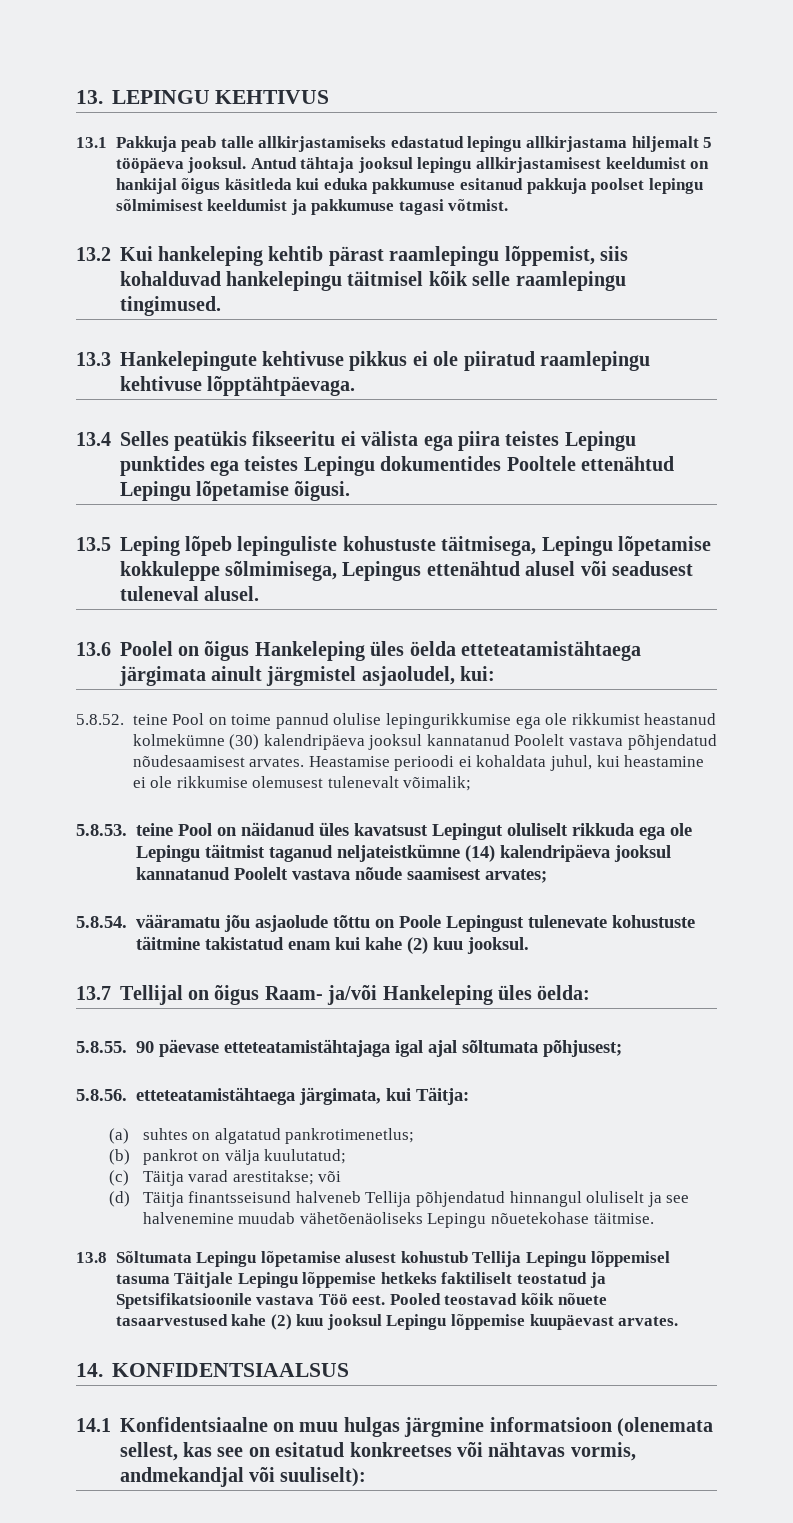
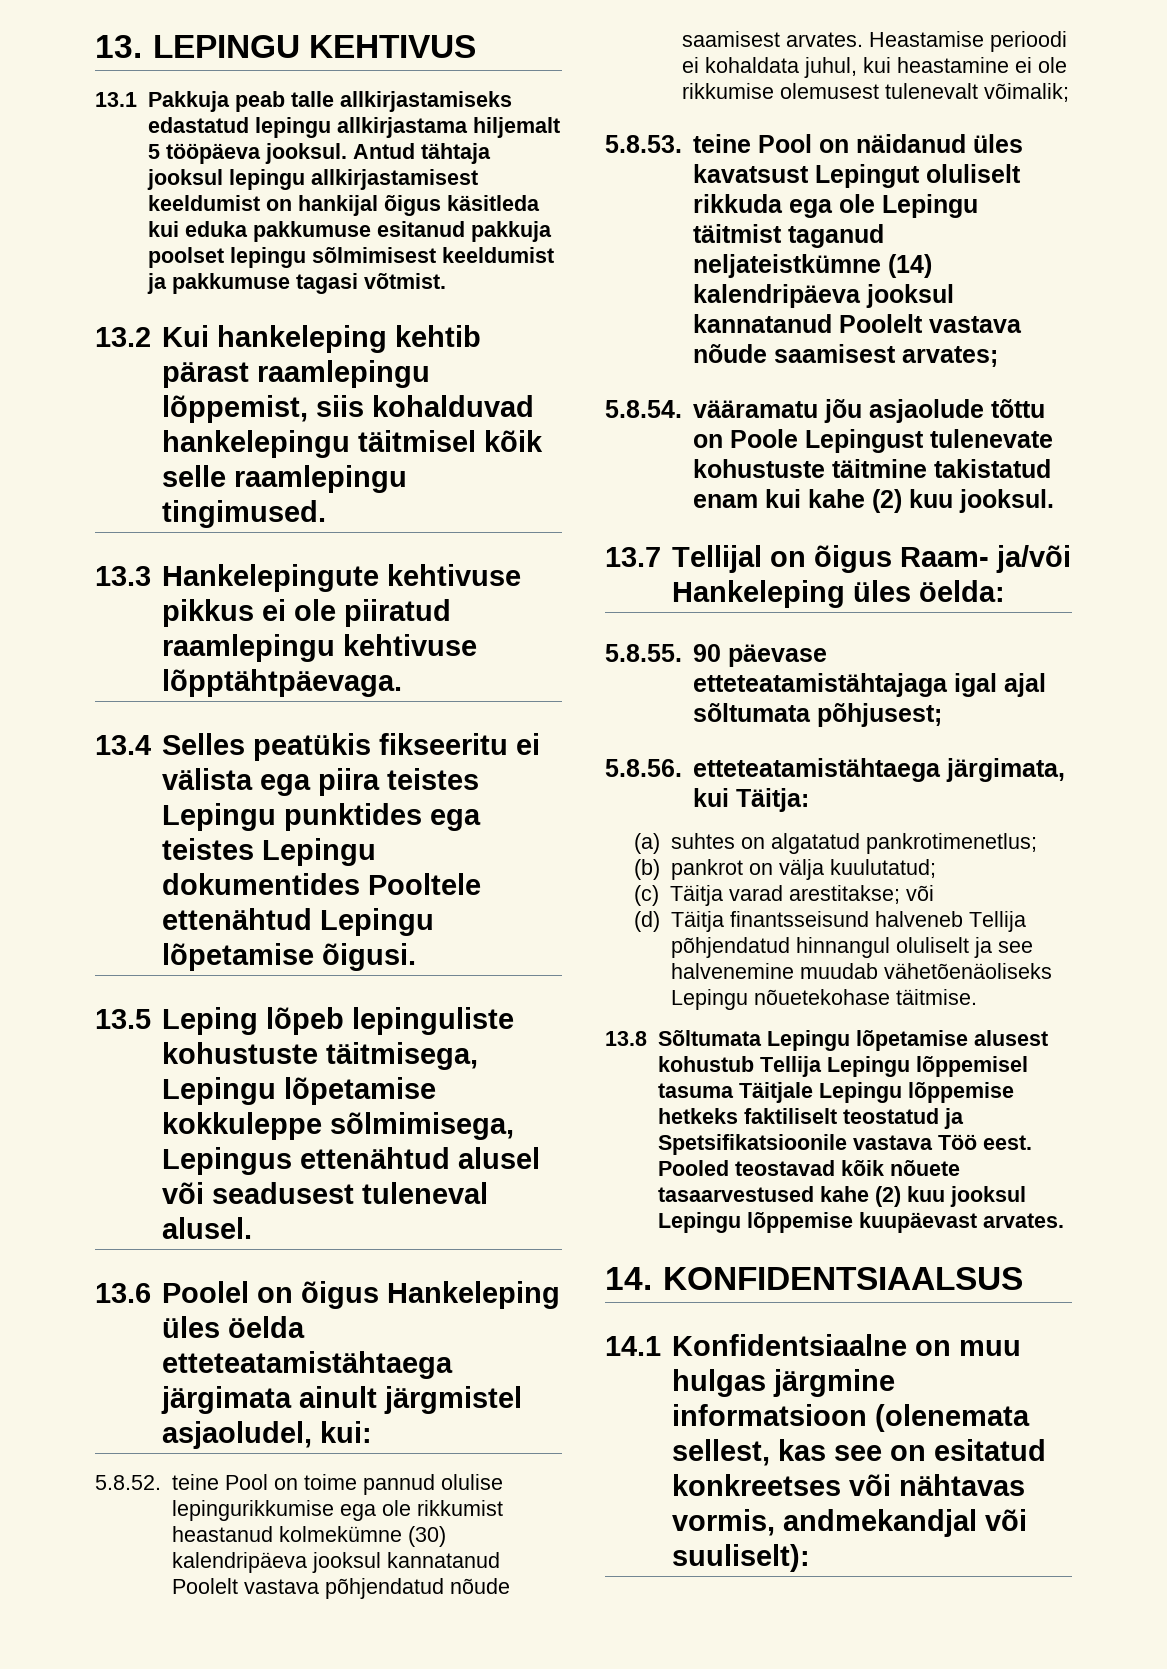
[132,755,245,767] nõudesaamisest -> [449,1578,510,1594] [681,31,780,47] nõude saamisest

